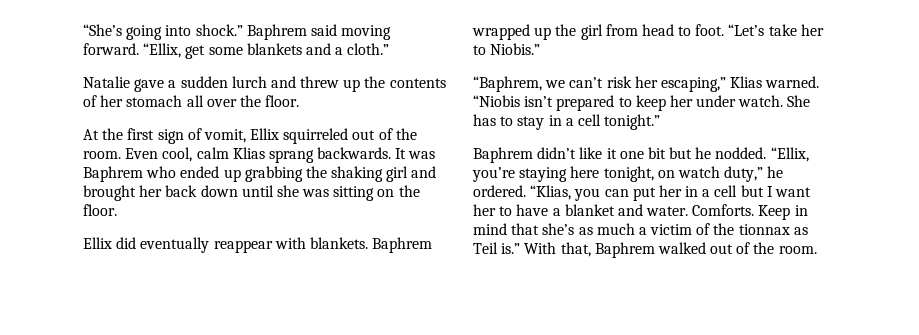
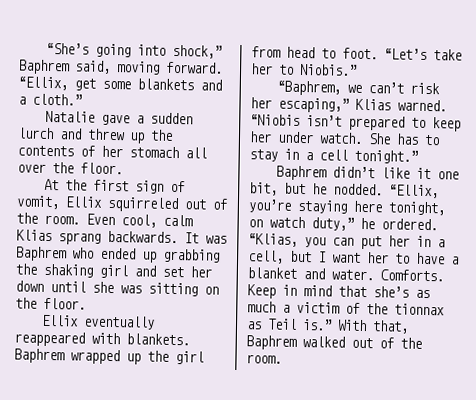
[195,24,337,40] shock.” Baphrem said -> [171,44,223,59] [18,59,111,75] shock,” Baphrem said,
[83,185,198,201] brought her back -> [162,266,212,278] set her
[116,237,273,253] did eventually reappear -> [82,315,155,330] [14,331,85,347] eventually reappeared
[647,147,666,159] bit -> [249,182,278,196] bit,
[714,185,738,197] cell -> [247,250,284,264] cell,

